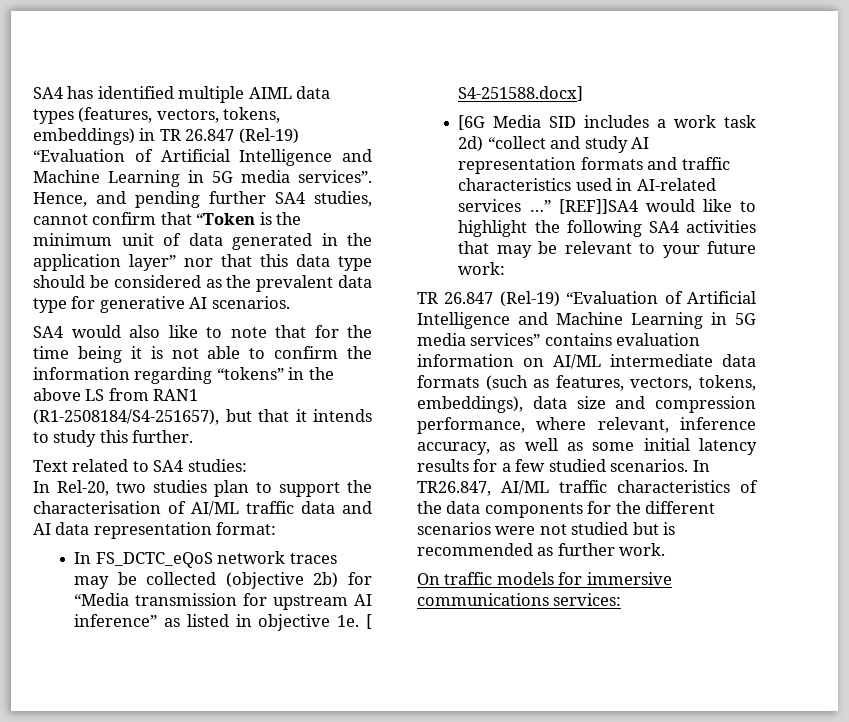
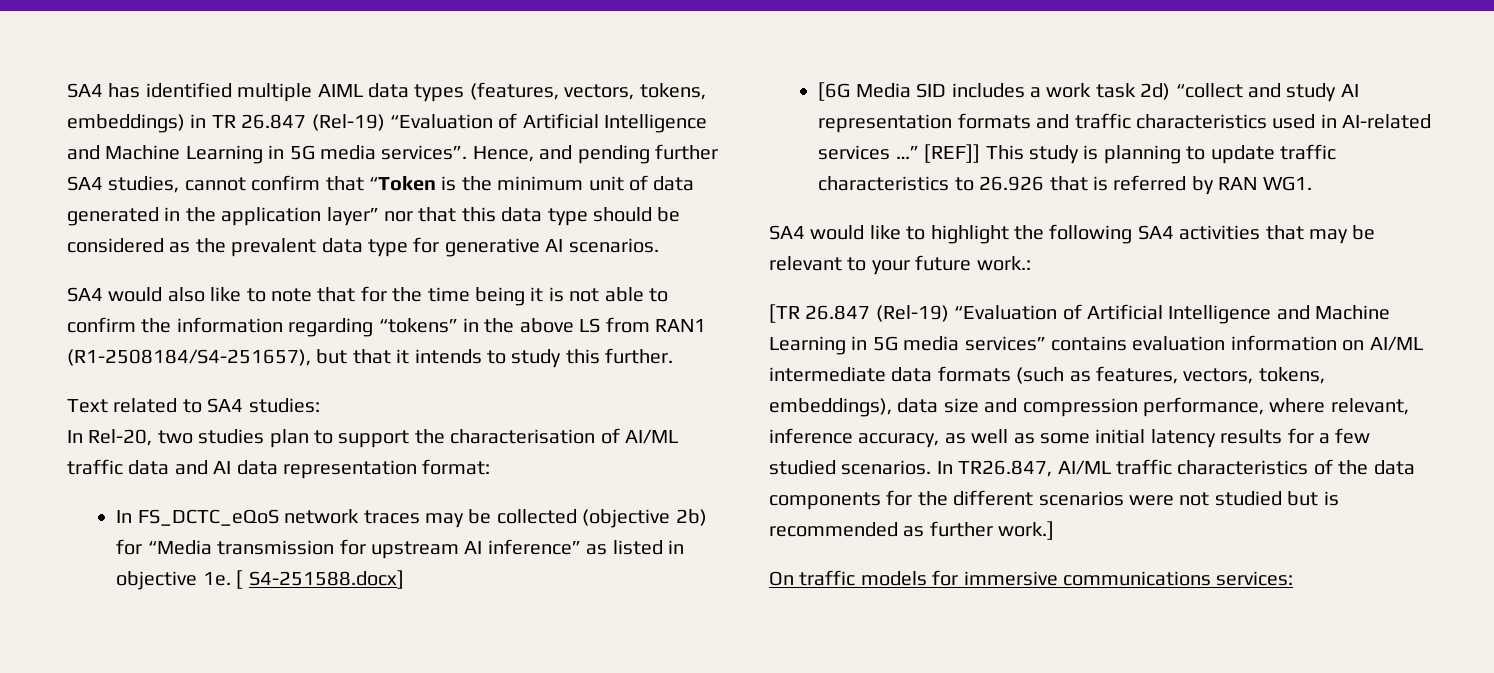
[558,199,638,214] [REF]]SA4 -> [924,144,1337,164] [818,175,1312,195] [769,225,805,240] [REF]] This study is planning to update traffic characteristics to 26.926 that is referred by RAN WG1. // SA4
[458,262,506,275] [417,292,438,304] work: // TR -> [976,256,1031,271] [769,304,800,323] work.: // [TR
[619,543,666,556] work. -> [998,521,1055,540] work.]

